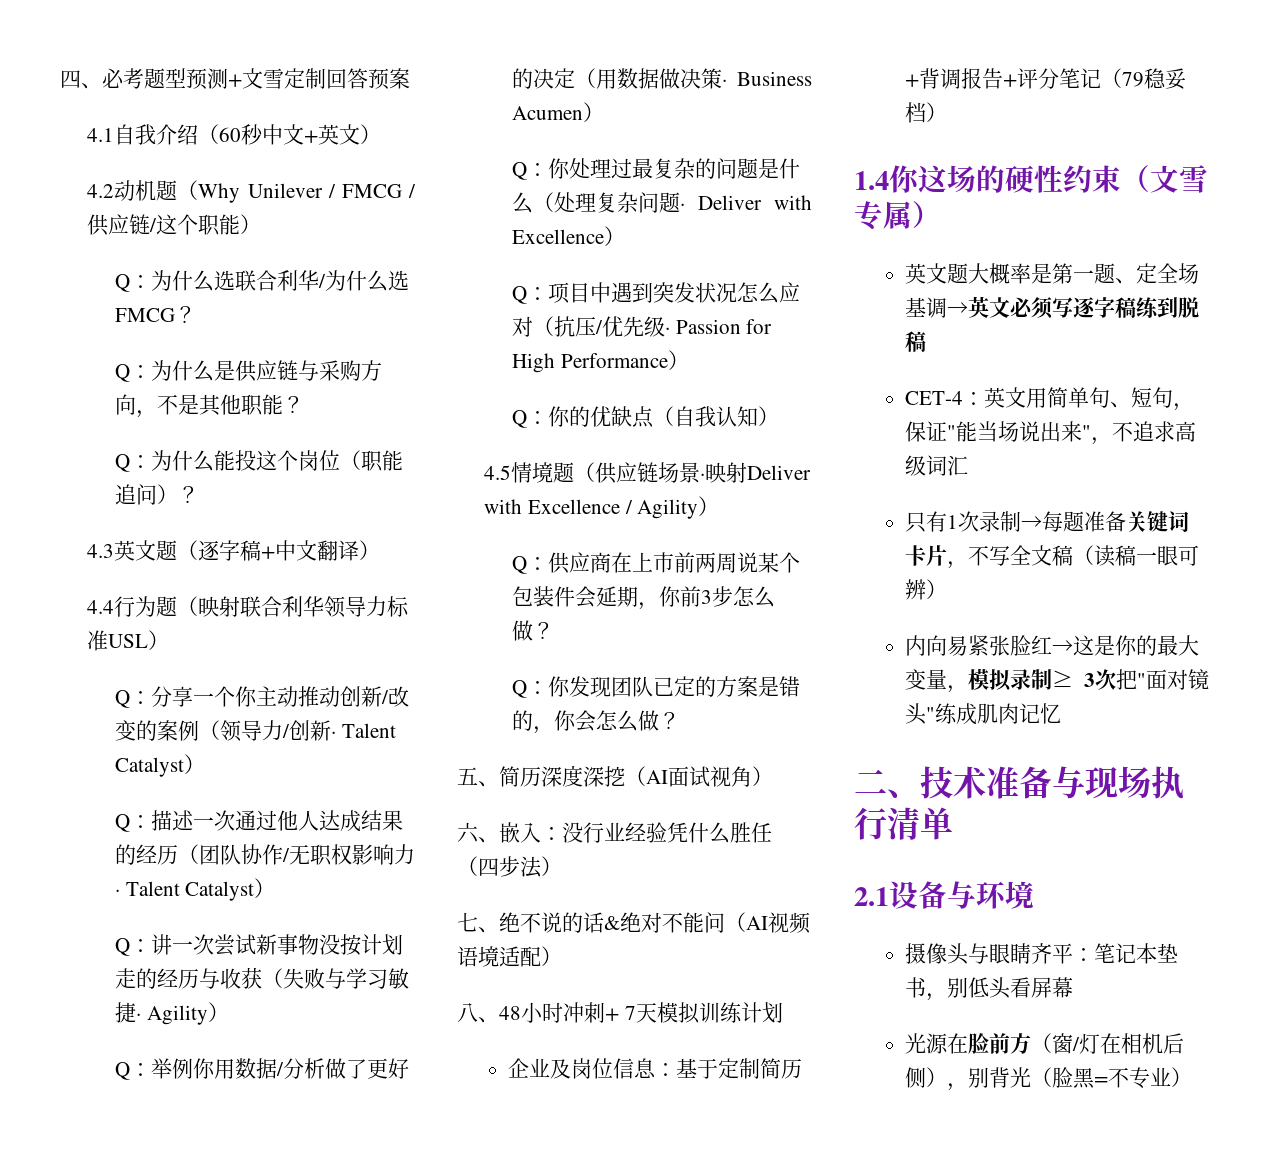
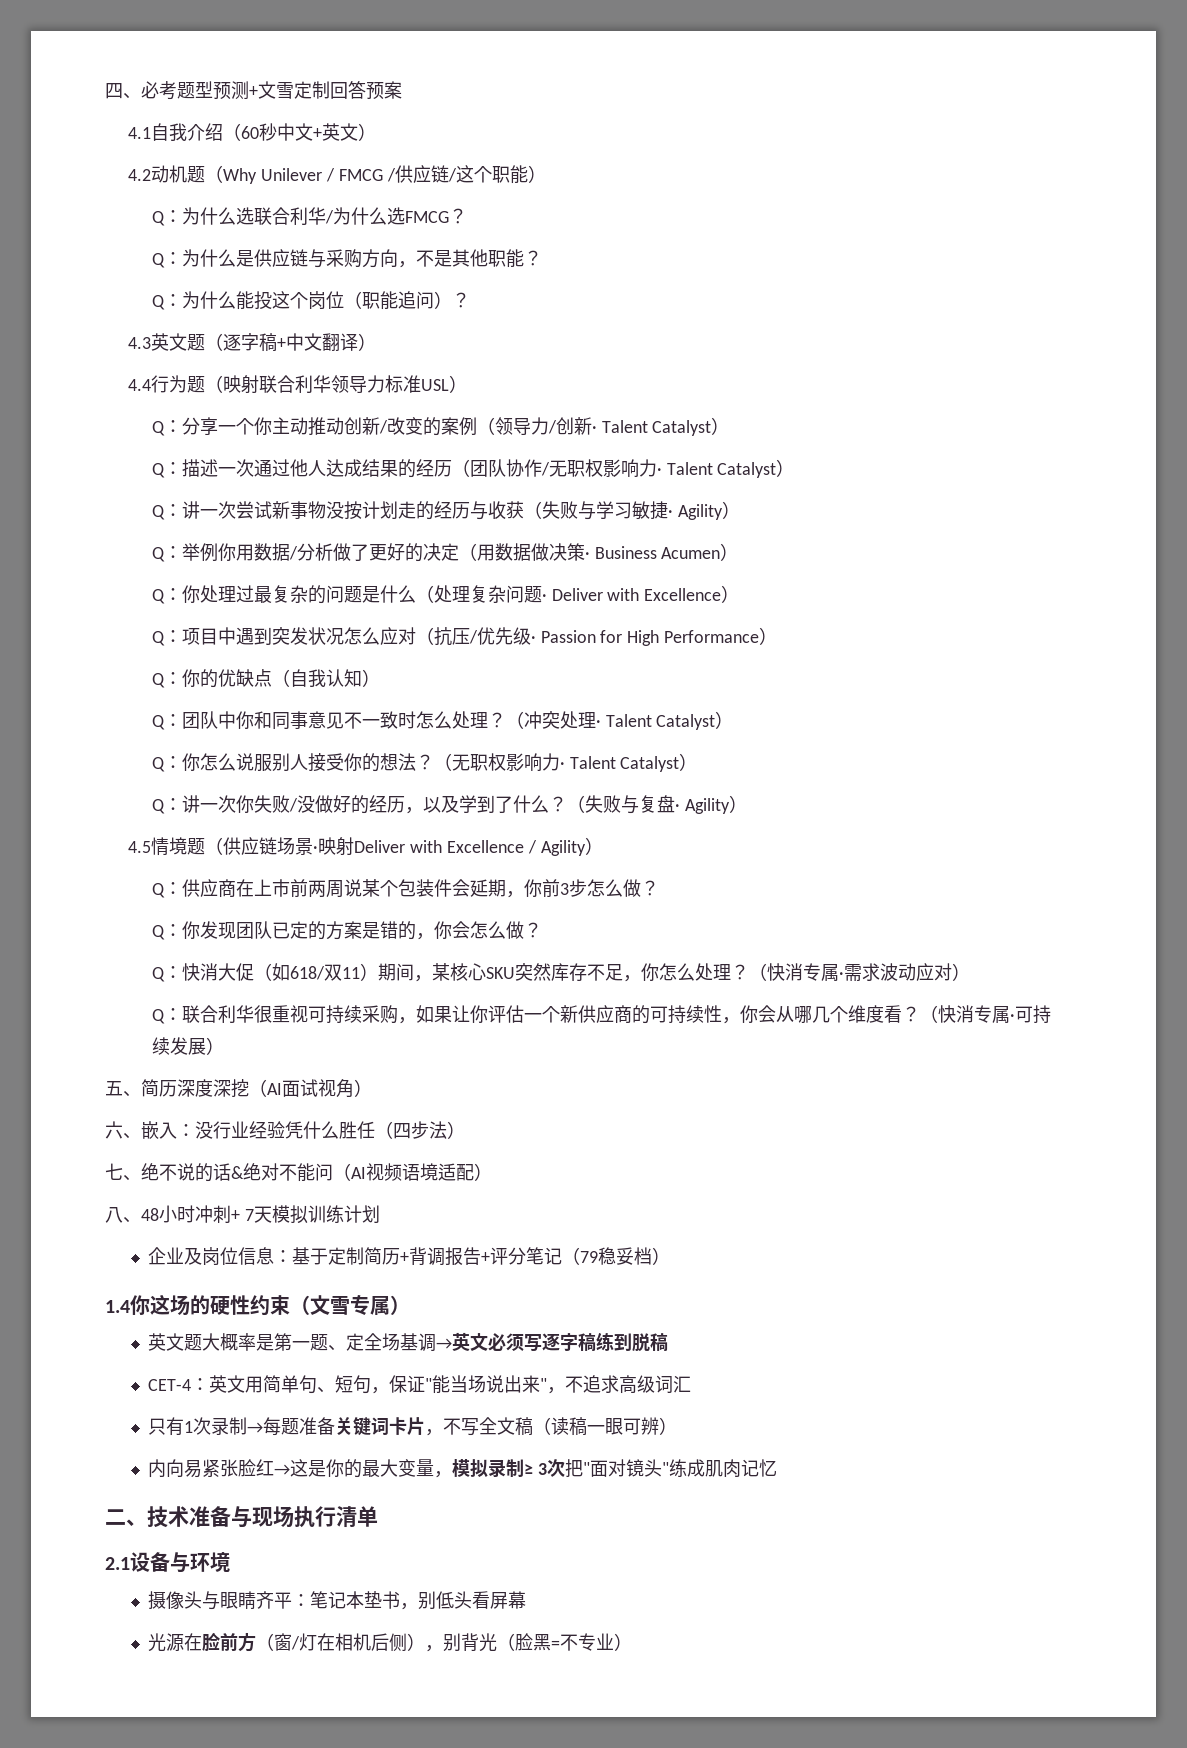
(779, 416) none -> [151,711,734,730] [151,753,698,772] [151,795,747,814] // Q：团队中你和同事意见不一致时怎么处理？（冲突处理· Talent Catalyst） // Q：你怎么说服别人接受你的想法？（无职权影响力· Talent Catalyst） // Q：讲一次你失败/没做好的经历，以及学到了什么？（失败与复盘· Agility）
(680, 720) none -> [151,963,970,982] [151,1005,1051,1024] [151,1037,224,1055] // Q：快消大促（如618/双11）期间，某核心SKU突然库存不足，你怎么处理？（快消专属·需求波动应对） // Q：联合利华很重视可持续采购，如果让你评估一个新供应商的可持续性，你会从哪几个维度看？（快消专属·可持续发展）

